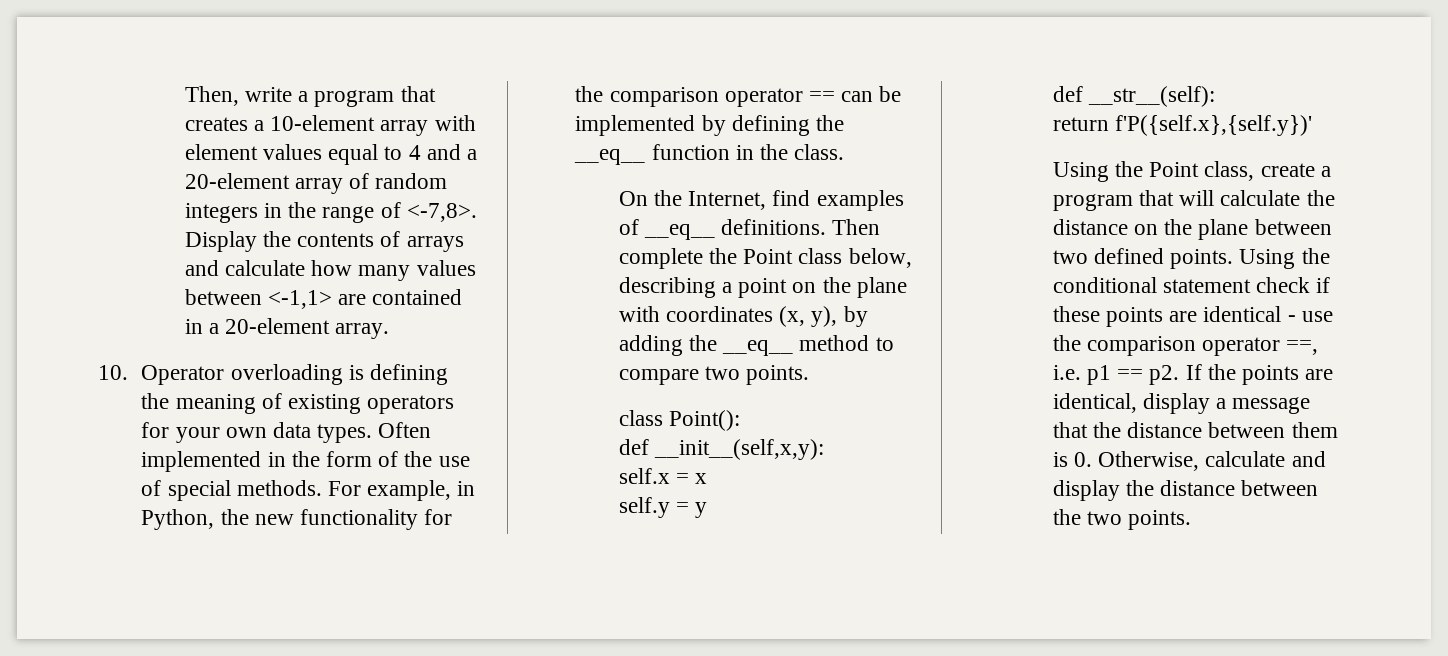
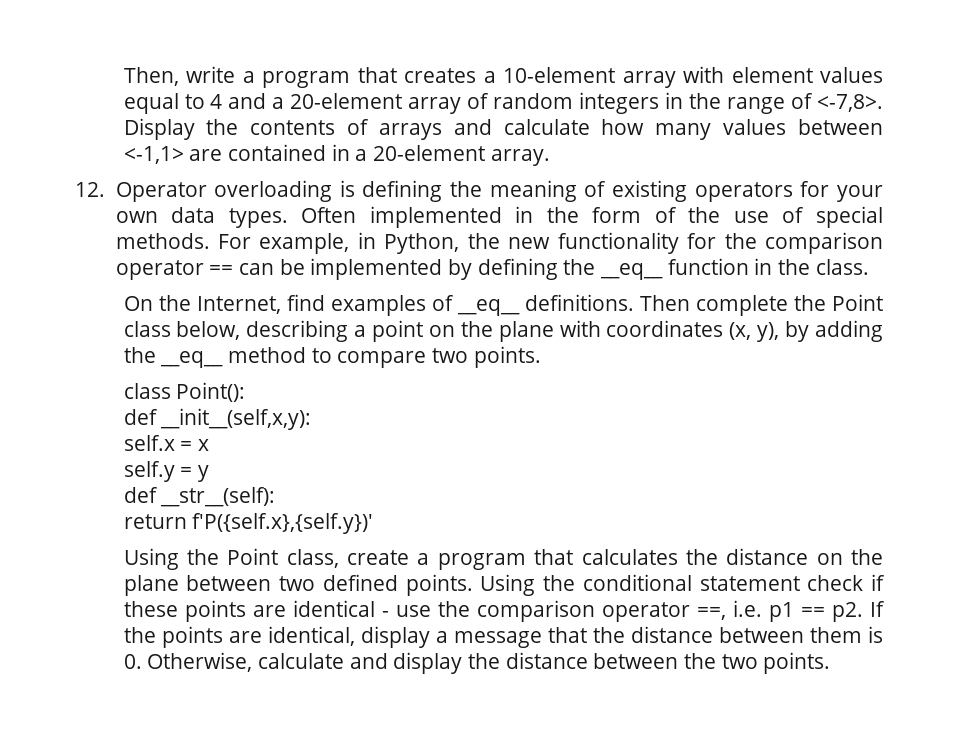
[98,365,128,380] 10. -> [75,182,105,197] 12.
[1179,190,1301,206] will calculate -> [581,549,678,565] calculates

